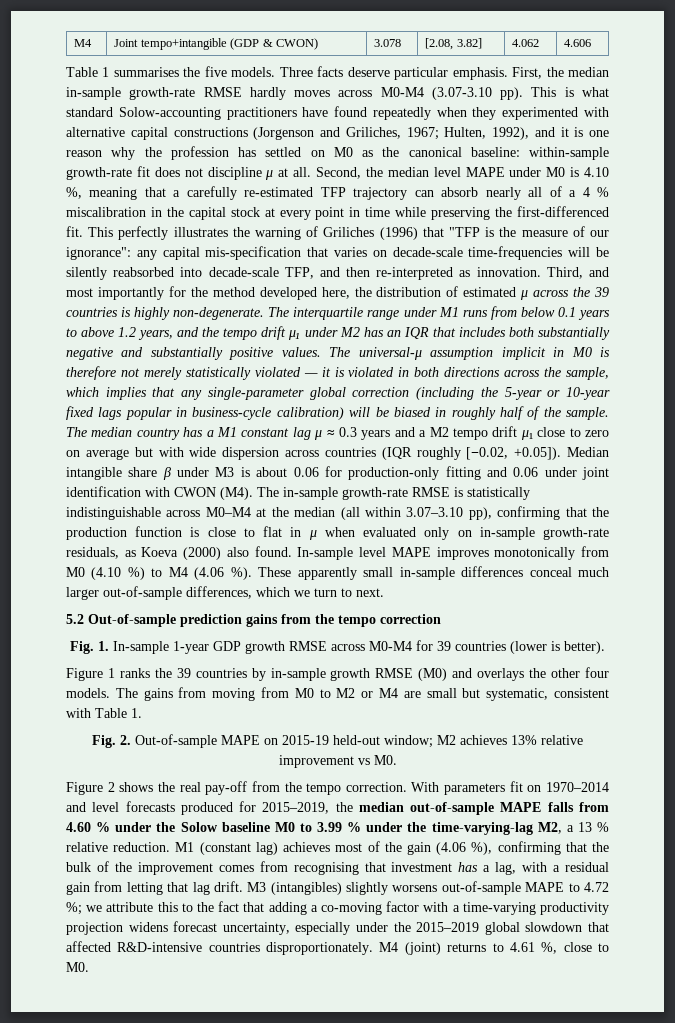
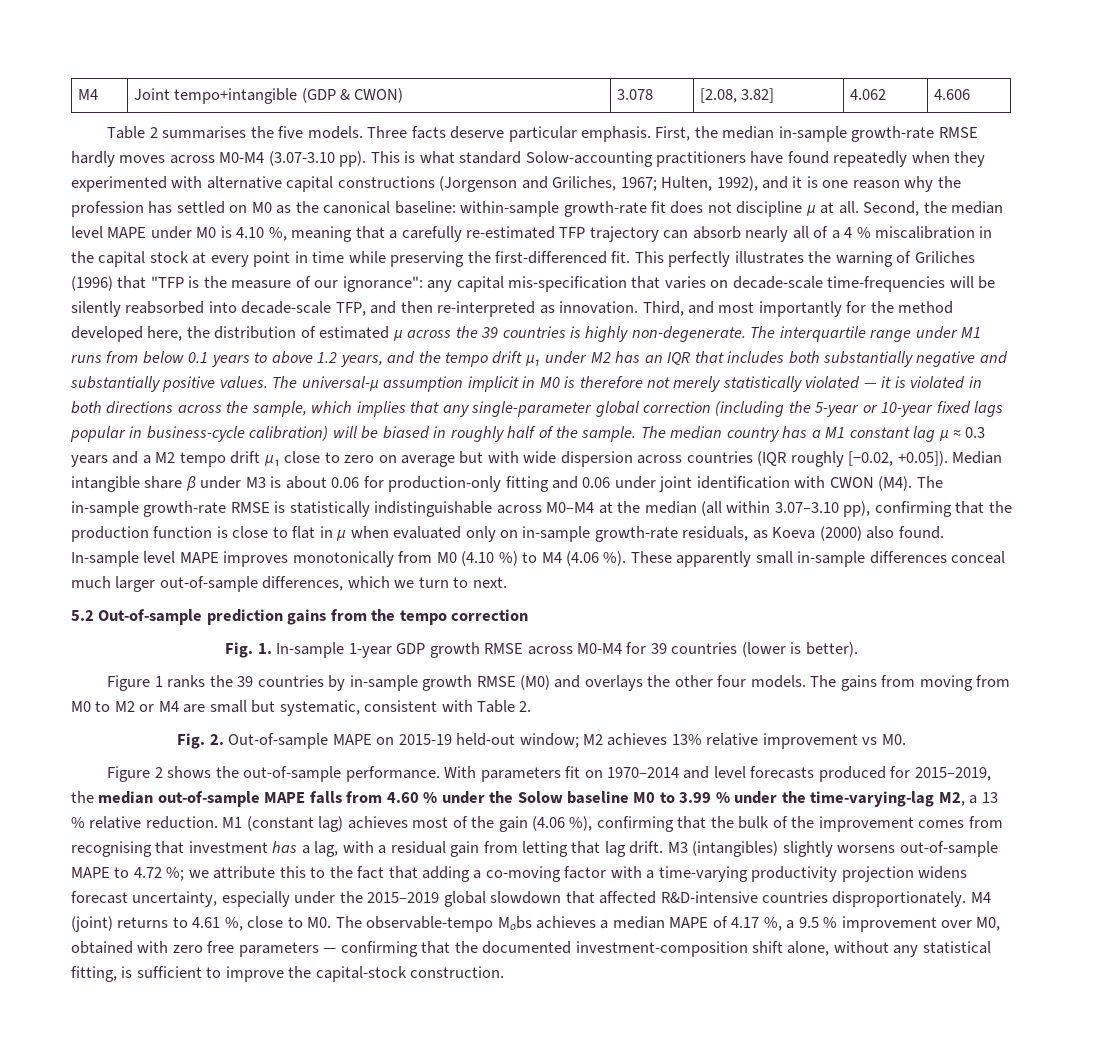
[102,67,110,77] 1 -> [149,127,158,138] 2
[131,708,142,718] 1. -> [519,701,532,712] 2.
[179,781,407,795] real pay-off from the tempo correction. -> [243,766,440,782] out-of-sample performance.
(89, 967) none -> [335,916,1001,932] [71,941,991,957] [71,966,505,982] The observable-tempo Mobs achieves a median MAPE of 4.17 %, a 9.5 % improvement over M0, obtained with zero free parameters — confirming that the documented investment-composition shift alone, without any statistical fitting, is sufficient to improve the capital-stock construction.

